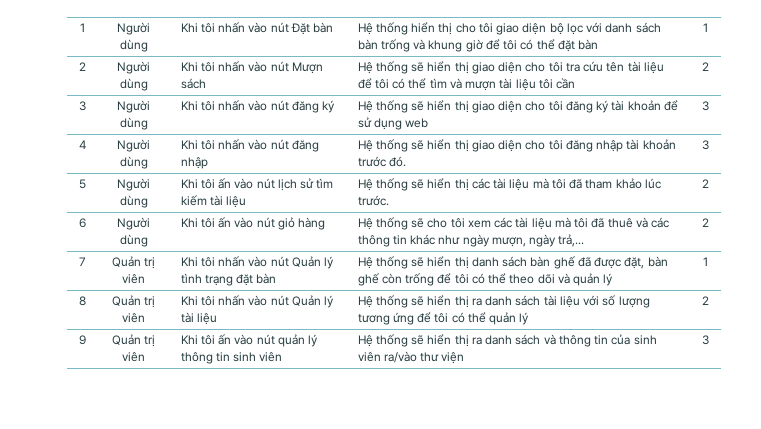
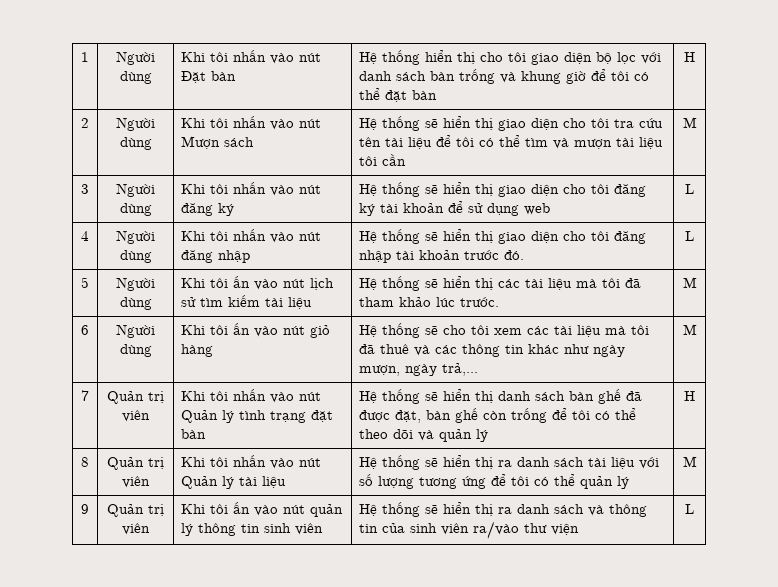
[703,23,708,32] 1 -> [684,52,695,62] H
[702,62,709,71] 2 -> [682,117,697,128] M
[702,101,709,111] 3 -> [685,184,694,194] L
[702,140,709,150] 3 -> [685,231,694,241] L
[702,179,709,188] 2 -> [682,277,697,288] M
[702,218,709,227] 2 -> [682,324,697,335] M
[703,257,708,266] 1 -> [684,391,695,401] H
[702,296,709,305] 2 -> [682,456,697,467] M
[702,335,709,345] 3 -> [685,504,694,514] L

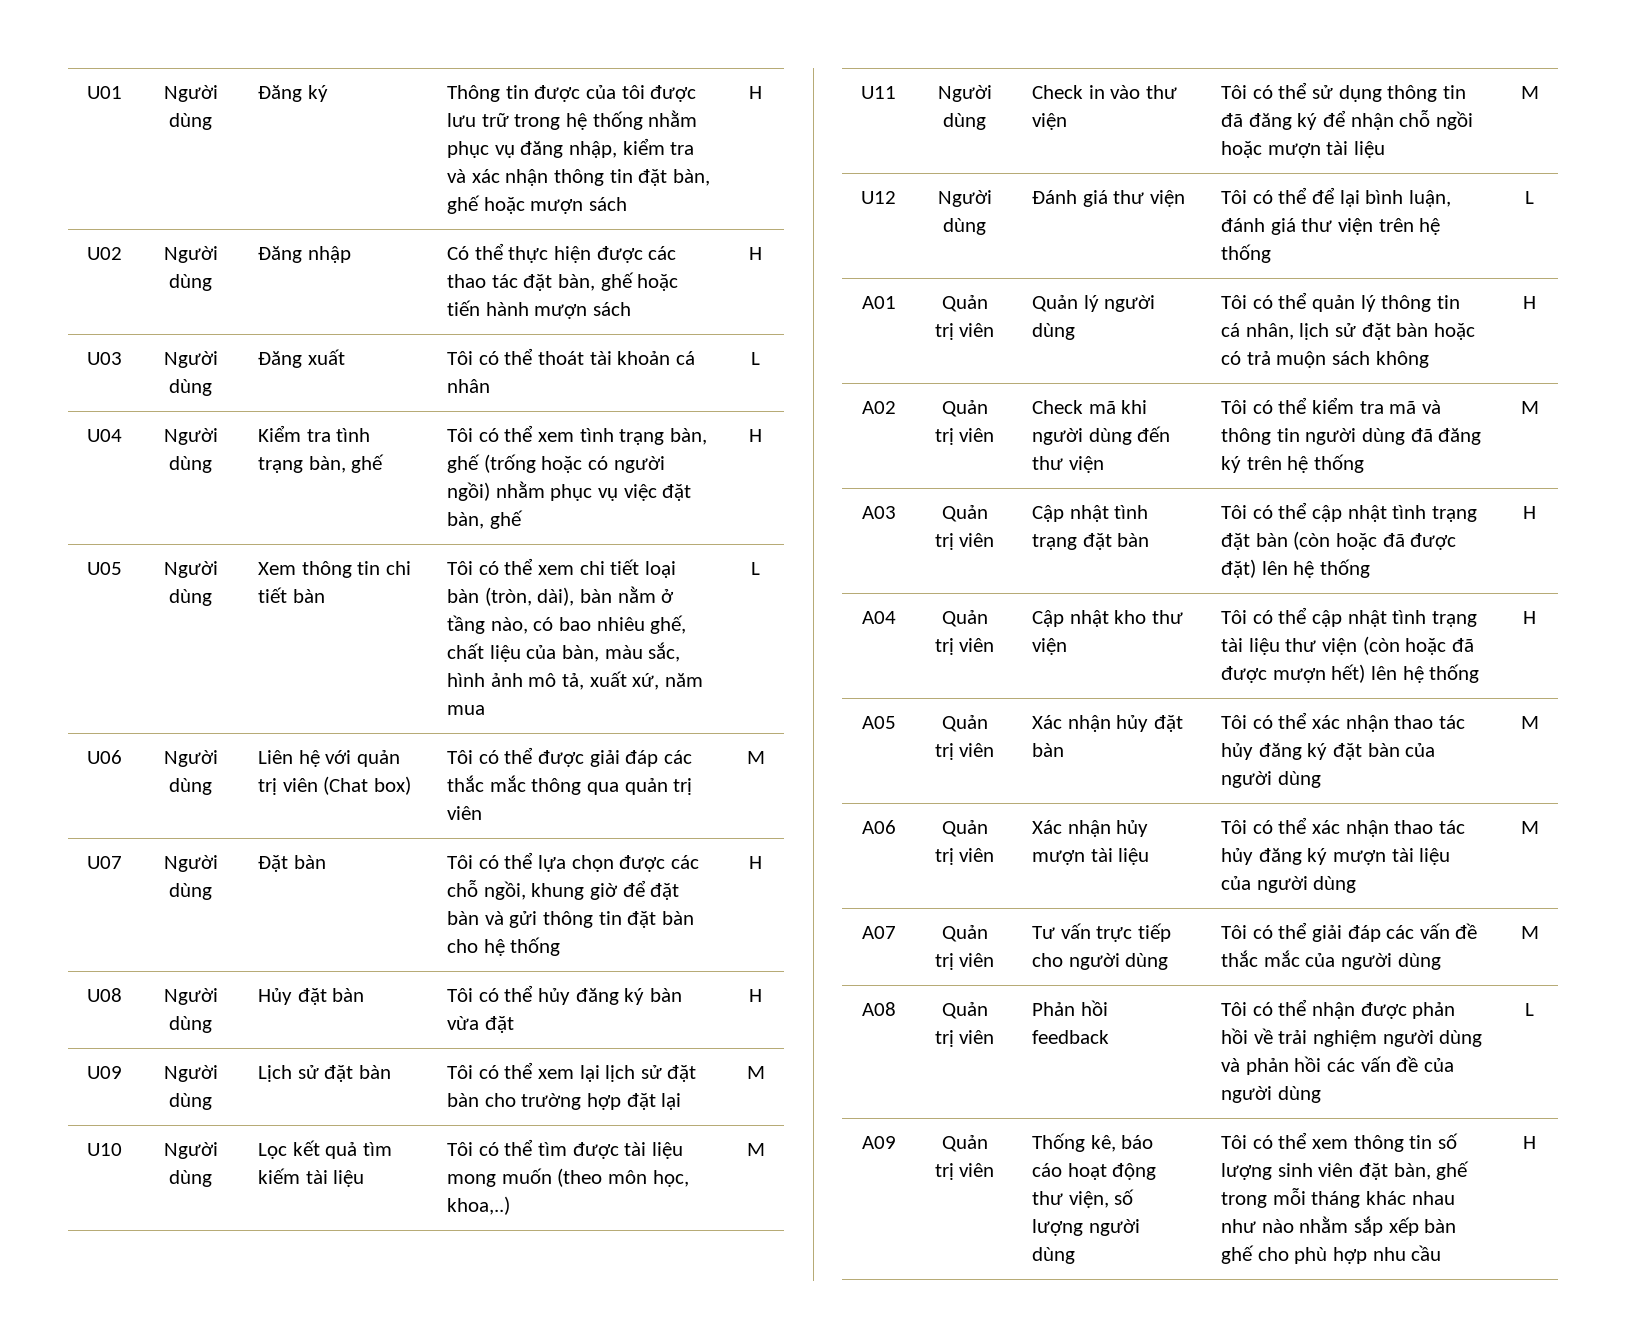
[81,52,89,62] [116,51,155,65] [119,71,152,84] [181,50,322,64] [181,71,237,83] [359,50,662,65] [359,69,650,84] [359,88,438,102] [684,52,695,62] [81,118,89,128] [116,117,155,131] [119,137,152,150] [181,116,322,130] [181,136,255,149] [359,116,664,131] [359,135,664,149] [359,154,407,166] [682,117,697,128] [81,184,89,194] [116,183,155,197] [119,203,152,216] [181,182,322,196] [181,203,235,216] [359,182,647,197] [359,201,551,216] [685,184,694,194] [81,231,89,241] [116,230,155,244] [119,250,152,263] [181,229,322,243] [181,250,251,263] [359,229,647,244] [359,250,525,263] [685,231,694,241] [81,277,89,288] [116,277,155,291] [119,297,152,310] [181,276,335,290] [181,295,313,309] [359,276,642,291] [359,297,500,307] [682,277,697,288] [81,325,89,335] [116,324,155,338] [119,344,152,357] [181,323,331,338] [181,344,214,357] [359,323,650,338] [359,344,626,357] [359,363,479,376] [682,324,697,335] [81,390,89,401] [107,391,164,404] [122,410,150,422] [181,389,322,403] [181,410,334,423] [181,429,207,439] [359,389,643,404] [359,408,637,423] [359,429,489,442] [684,391,695,401] [81,457,89,467] [107,457,164,470] [122,476,150,488] [181,455,322,469] [181,476,287,489] [359,455,660,470] [359,474,630,489] [682,456,697,467] [81,504,89,514] [107,504,164,517] [122,523,150,535] [181,502,344,517] [181,523,324,536] [359,502,648,517] [359,521,580,539] [685,504,694,514] 1 | Người dùng | Khi tôi nhấn vào nút Đặt bàn | Hệ thống hiển thị cho tôi giao diện bộ lọc với danh sách bàn trống và khung giờ để tôi có thể đặt bàn | H // 2 | Người dùng | Khi tôi nhấn vào nút Mượn sách | Hệ thống sẽ hiển thị giao diện cho tôi tra cứu tên tài liệu để tôi có thể tìm và mượn tài liệu tôi cần | M // 3 | Người dùng | Khi tôi nhấn vào nút đăng ký | Hệ thống sẽ hiển thị giao diện cho tôi đăng ký tài khoản để sử dụng web | L // 4 | Người dùng | Khi tôi nhấn vào nút đăng nhập | Hệ thống sẽ hiển thị giao diện cho tôi đăng nhập tài khoản trước đó. | L // 5 | Người dùng | Khi tôi ấn vào nút lịch sử tìm kiếm tài liệu | Hệ thống sẽ hiển thị các tài liệu mà tôi đã tham khảo lúc trước. | M // 6 | Người dùng | Khi tôi ấn vào nút giỏ hàng | Hệ thống sẽ cho tôi xem các tài liệu mà tôi đã thuê và các thông tin khác như ngày mượn, ngày trả,... | M // 7 | Quản trị viên | Khi tôi nhấn vào nút Quản lý tình trạng đặt bàn | Hệ thống sẽ hiển thị danh sách bàn ghế đã được đặt, bàn ghế còn trống để tôi có thể theo dõi và quản lý | H // 8 | Quản trị viên | Khi tôi nhấn vào nút Quản lý tài liệu | Hệ thống sẽ hiển thị ra danh sách tài liệu với số lượng tương ứng để tôi có thể quản lý | M // 9 | Quản trị viên | Khi tôi ấn vào nút quản lý thông tin sinh viên | Hệ thống sẽ hiển thị ra danh sách và thông tin của sinh viên ra/vào thư viện | L -> [87,86,122,99] [163,85,218,102] [169,113,212,130] [258,85,328,102] [447,85,697,102] [447,110,698,130] [447,138,695,158] [447,169,710,186] [447,195,627,214] [749,86,762,99] [87,247,122,260] [163,246,218,263] [169,274,212,291] [258,246,351,263] [447,243,677,263] [447,272,679,291] [447,300,631,319] [749,247,762,260] [87,352,122,365] [163,351,218,368] [169,379,212,396] [258,349,345,368] [447,348,695,365] [447,379,491,393] [751,352,760,365] [87,429,122,442] [163,428,218,445] [169,456,212,473] [258,425,371,442] [258,454,385,473] [447,425,707,445] [447,454,665,473] [447,481,692,501] [447,510,523,529] [749,429,762,442] [87,562,122,575] [163,561,218,578] [169,589,212,606] [258,561,411,578] [258,587,325,603] [447,558,676,578] [447,586,675,606] [447,615,687,634] [447,642,681,662] [447,671,703,690] [447,705,486,715] [751,562,760,575] [87,750,122,764] [163,750,218,767] [169,778,212,795] [258,750,400,767] [258,776,411,795] [447,747,692,767] [447,775,693,795] [447,806,483,820] [746,751,765,764] [87,856,122,869] [163,855,218,872] [169,883,212,900] [258,855,326,872] [447,852,699,872] [447,880,680,900] [447,911,694,928] [447,937,561,956] [749,856,762,869] [87,988,122,1002] [163,988,218,1005] [169,1016,212,1033] [258,988,365,1005] [447,985,682,1005] [447,1016,514,1033] [749,989,762,1002] [87,1066,122,1079] [163,1065,218,1082] [169,1093,212,1110] [258,1065,391,1082] [447,1062,697,1082] [447,1093,682,1110] [746,1066,765,1079] [87,1143,122,1156] [163,1142,218,1159] [169,1170,212,1187] [258,1140,392,1159] [258,1168,365,1187] [447,1139,683,1159] [447,1168,689,1187] [447,1196,511,1215] [746,1143,765,1156] [861,86,896,99] [937,85,992,102] [943,113,986,130] [1032,85,1177,99] [1032,113,1068,130] [1221,82,1466,102] [1221,110,1473,130] [1221,141,1385,158] [1520,86,1539,99] [861,191,896,204] [937,190,992,207] [943,218,986,235] [1032,190,1185,207] [1221,187,1451,207] [1221,218,1441,235] [1221,244,1272,263] [1525,191,1534,204] [861,296,896,309] [941,295,988,312] [934,323,995,340] [1032,295,1156,312] [1032,323,1076,340] [1221,292,1460,312] [1221,323,1475,340] [1221,351,1429,368] [1523,296,1536,309] [861,401,896,414] [941,400,988,417] [934,428,995,445] [1032,400,1148,414] [1032,426,1171,445] [1032,456,1104,473] [1221,397,1441,414] [1221,428,1482,445] [1221,454,1364,473] [1520,401,1539,414] [861,506,896,519] [941,505,988,522] [934,533,995,550] [1032,505,1149,522] [1032,533,1150,550] [1221,502,1477,522] [1221,531,1457,550] [1221,559,1370,578] [1523,506,1536,519] [861,611,896,624] [941,610,988,627] [934,638,995,655] [1032,610,1183,627] [1032,638,1068,655] [1221,607,1477,627] [1221,636,1474,655] [1221,664,1480,683] [1523,611,1536,624] [861,716,896,729] [941,715,988,732] [934,743,995,760] [1032,715,1183,732] [1032,743,1065,757] [1221,712,1465,732] [1221,743,1436,760] [1221,771,1321,788] [1520,716,1539,729] [861,820,896,834] [941,820,988,837] [934,848,995,865] [1032,820,1149,837] [1032,848,1150,865] [1221,817,1465,837] [1221,848,1451,865] [1221,876,1357,893] [1520,821,1539,834] [861,926,896,939] [941,925,988,942] [934,953,995,970] [1032,923,1171,942] [1032,953,1169,970] [1221,922,1478,942] [1221,950,1441,970] [1520,926,1539,939] [861,1002,896,1016] [941,1002,988,1019] [934,1030,995,1047] [1032,1000,1108,1016] [1032,1030,1110,1044] [1221,999,1456,1019] [1221,1028,1483,1047] [1221,1056,1454,1075] [1221,1086,1321,1103] [1525,1003,1534,1016] [861,1136,896,1149] [941,1135,988,1152] [934,1163,995,1180] [1032,1133,1154,1152] [1032,1163,1157,1180] [1032,1189,1135,1208] [1032,1219,1140,1236] [1032,1247,1076,1264] [1221,1132,1458,1152] [1221,1161,1470,1180] [1221,1188,1455,1208] [1221,1216,1457,1236] [1221,1245,1442,1264] [1523,1136,1536,1149] U01 | Người dùng | Đăng ký | Thông tin được của tôi được lưu trữ trong hệ thống nhằm phục vụ đăng nhập, kiểm tra và xác nhận thông tin đặt bàn, ghế hoặc mượn sách | H // U02 | Người dùng | Đăng nhập | Có thể thực hiện được các thao tác đặt bàn, ghế hoặc tiến hành mượn sách | H // U03 | Người dùng | Đăng xuất | Tôi có thể thoát tài khoản cá nhân | L // U04 | Người dùng | Kiểm tra tình trạng bàn, ghế | Tôi có thể xem tình trạng bàn, ghế (trống hoặc có người ngồi) nhằm phục vụ việc đặt bàn, ghế | H // U05 | Người dùng | Xem thông tin chi tiết bàn | Tôi có thể xem chi tiết loại bàn (tròn, dài), bàn nằm ở tầng nào, có bao nhiêu ghế, chất liệu của bàn, màu sắc, hình ảnh mô tả, xuất xứ, năm mua | L // U06 | Người dùng | Liên hệ với quản trị viên (Chat box) | Tôi có thể được giải đáp các thắc mắc thông qua quản trị viên | M // U07 | Người dùng | Đặt bàn | Tôi có thể lựa chọn được các chỗ ngồi, khung giờ để đặt bàn và gửi thông tin đặt bàn cho hệ thống | H // U08 | Người dùng | Hủy đặt bàn | Tôi có thể hủy đăng ký bàn vừa đặt | H // U09 | Người dùng | Lịch sử đặt bàn | Tôi có thể xem lại lịch sử đặt bàn cho trường hợp đặt lại | M // U10 | Người dùng | Lọc kết quả tìm kiếm tài liệu | Tôi có thể tìm được tài liệu mong muốn (theo môn học, khoa,..) | M // U11 | Người dùng | Check in vào thư viện | Tôi có thể sử dụng thông tin đã đăng ký để nhận chỗ ngồi hoặc mượn tài liệu | M // U12 | Người dùng | Đánh giá thư viện | Tôi có thể để lại bình luận, đánh giá thư viện trên hệ thống | L // A01 | Quản trị viên | Quản lý người dùng | Tôi có thể quản lý thông tin cá nhân, lịch sử đặt bàn hoặc có trả muộn sách không | H // A02 | Quản trị viên | Check mã khi người dùng đến thư viện | Tôi có thể kiểm tra mã và thông tin người dùng đã đăng ký trên hệ thống | M // A03 | Quản trị viên | Cập nhật tình trạng đặt bàn | Tôi có thể cập nhật tình trạng đặt bàn (còn hoặc đã được đặt) lên hệ thống | H // A04 | Quản trị viên | Cập nhật kho thư viện | Tôi có thể cập nhật tình trạng tài liệu thư viện (còn hoặc đã được mượn hết) lên hệ thống | H // A05 | Quản trị viên | Xác nhận hủy đặt bàn | Tôi có thể xác nhận thao tác hủy đăng ký đặt bàn của người dùng | M // A06 | Quản trị viên | Xác nhận hủy mượn tài liệu | Tôi có thể xác nhận thao tác hủy đăng ký mượn tài liệu của người dùng | M // A07 | Quản trị viên | Tư vấn trực tiếp cho người dùng | Tôi có thể giải đáp các vấn đề thắc mắc của người dùng | M // A08 | Quản trị viên | Phản hồi feedback | Tôi có thể nhận được phản hồi về trải nghiệm người dùng và phản hồi các vấn đề của người dùng | L // A09 | Quản trị viên | Thống kê, báo cáo hoạt động thư viện, số lượng người dùng | Tôi có thể xem thông tin số lượng sinh viên đặt bàn, ghế trong mỗi tháng khác nhau như nào nhằm sắp xếp bàn ghế cho phù hợp nhu cầu | H

